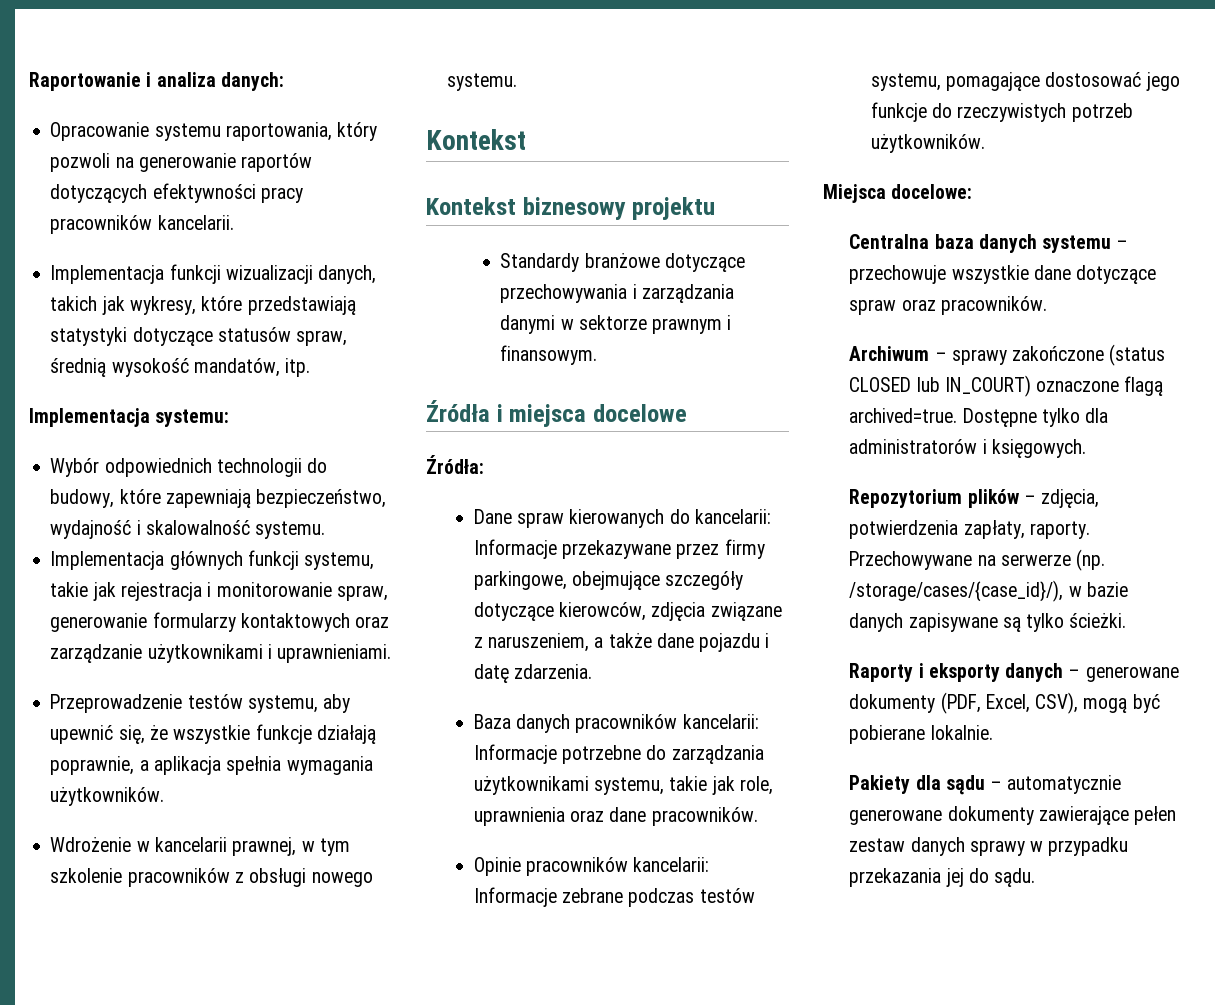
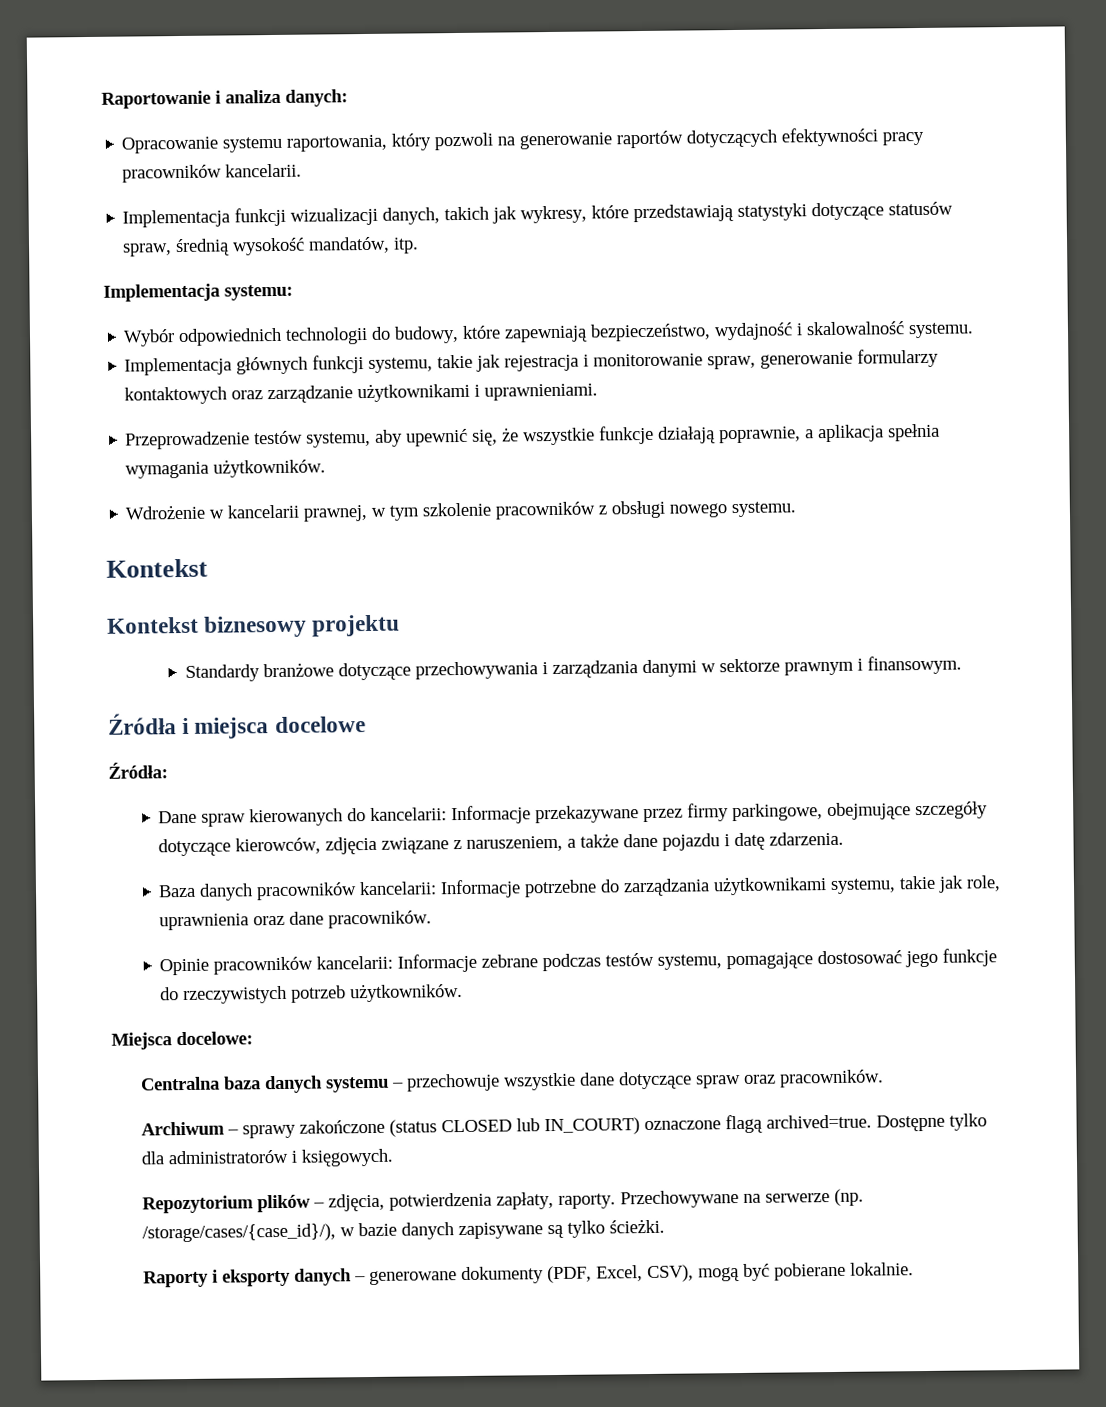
[849,775,1122,795] [849,806,1177,825] [849,837,1129,856] [849,868,1036,887] // Pakiety dla sądu – automatycznie generowane dokumenty zawierające pełen zestaw danych sprawy w przypadku przekazania jej do sądu. -> (914, 1269) none

